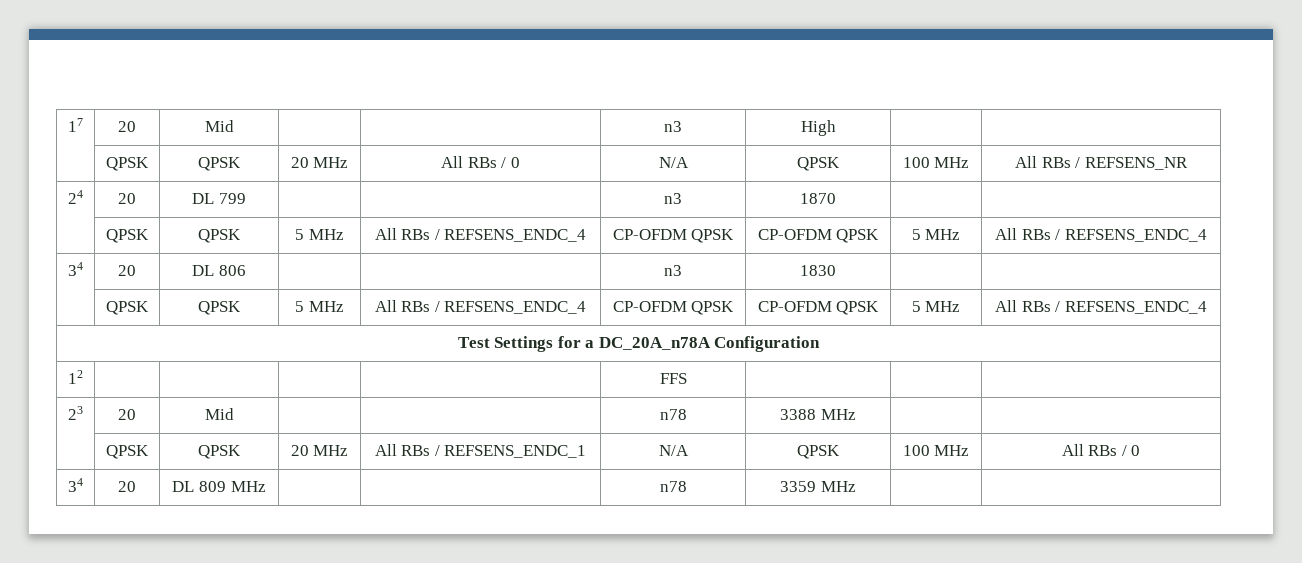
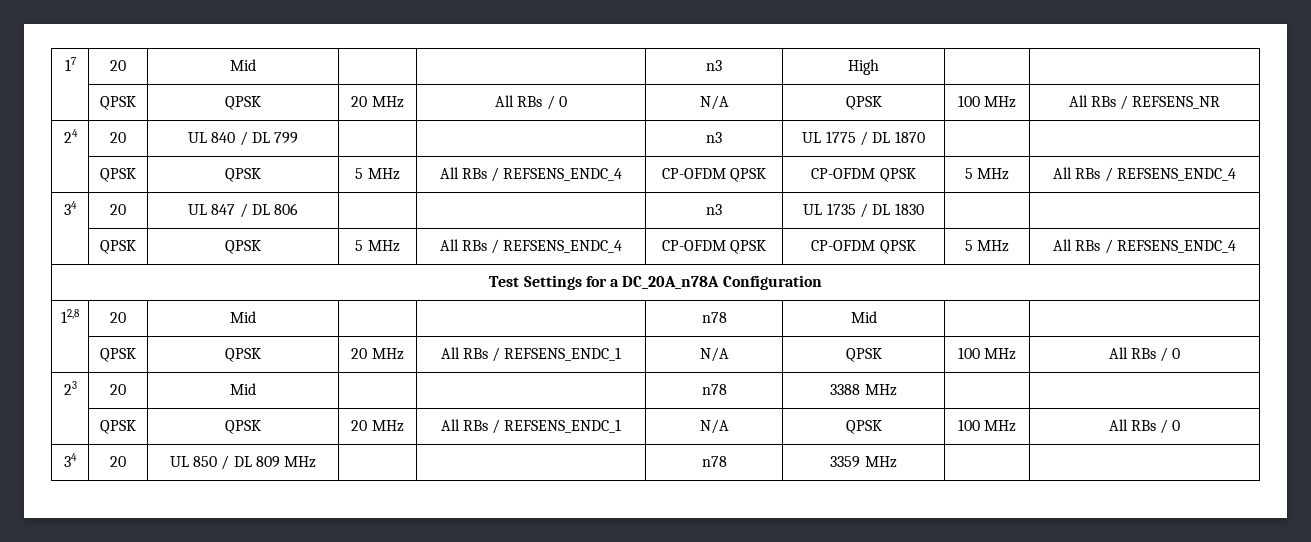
(136, 198) none -> [187,131,248,146] UL 840 /
(682, 198) none -> [802,131,891,146] UL 1775 / DL
(136, 270) none -> [187,203,248,218] UL 847 /
(682, 270) none -> [803,203,891,218] UL 1735 / DL
[68,370,83,384] [659,373,687,384] 12 | | | | | FFS | | | -> [61,309,80,323] [110,312,126,323] [230,311,256,323] [701,312,727,323] [850,311,877,323] [100,348,136,362] [225,348,261,362] [351,348,404,360] [440,347,622,362] [699,347,729,362] [845,348,882,362] [957,347,1017,360] [1108,347,1181,362] 12,8 | 20 | Mid | | | n78 | Mid | | // | QPSK | QPSK | 20 MHz | All RBs / REFSENS_ENDC_1 | N/A | QPSK | 100 MHz | All RBs / 0
(136, 486) none -> [169,455,230,470] UL 850 /

